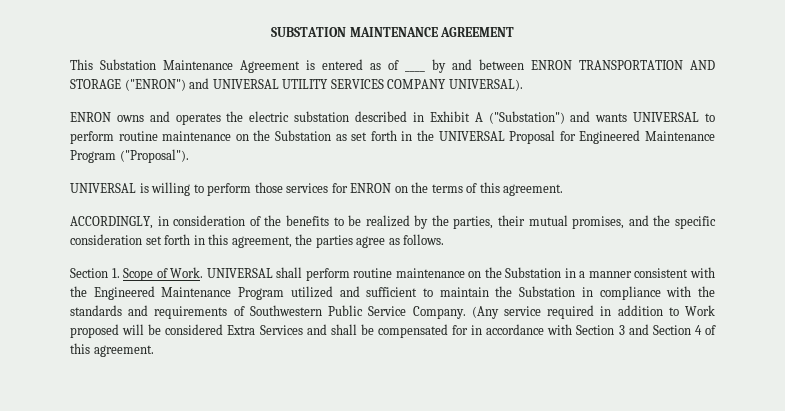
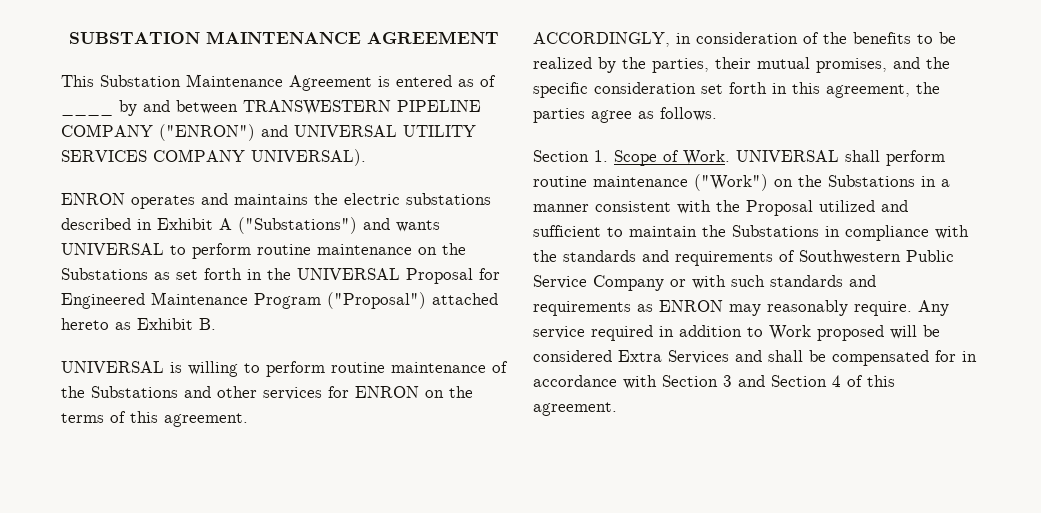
[531,60,715,70] [70,79,121,89] ENRON TRANSPORTATION AND STORAGE -> [243,100,481,115] [61,124,153,137] TRANSWESTERN PIPELINE COMPANY
[116,111,221,125] owns and operates -> [131,193,308,209] operates and maintains
[294,111,350,122] substation -> [406,193,491,205] substations
[488,111,565,124] ("Substation") -> [238,217,357,234] ("Substations")
[275,130,331,141] Substation -> [61,268,148,280] Substations
[119,149,189,163] ("Proposal"). -> [327,292,498,309] [61,318,216,330] ("Proposal") attached hereto as Exhibit B.
[254,182,283,193] those -> [331,361,508,373] [61,386,257,398] routine maintenance of the Substations and other
[468,267,562,278] on the Substation -> [694,174,915,191] ("Work") on the Substations
[93,286,285,300] Engineered Maintenance Program -> [746,200,813,216] Proposal
[519,286,576,297] Substation -> [732,225,819,237] Substations
[412,306,499,319] Company. (Any -> [593,275,876,291] [533,300,949,316] Company or with such standards and requirements as ENRON may reasonably require. Any

